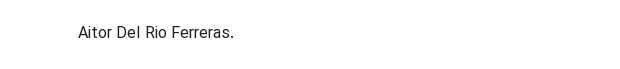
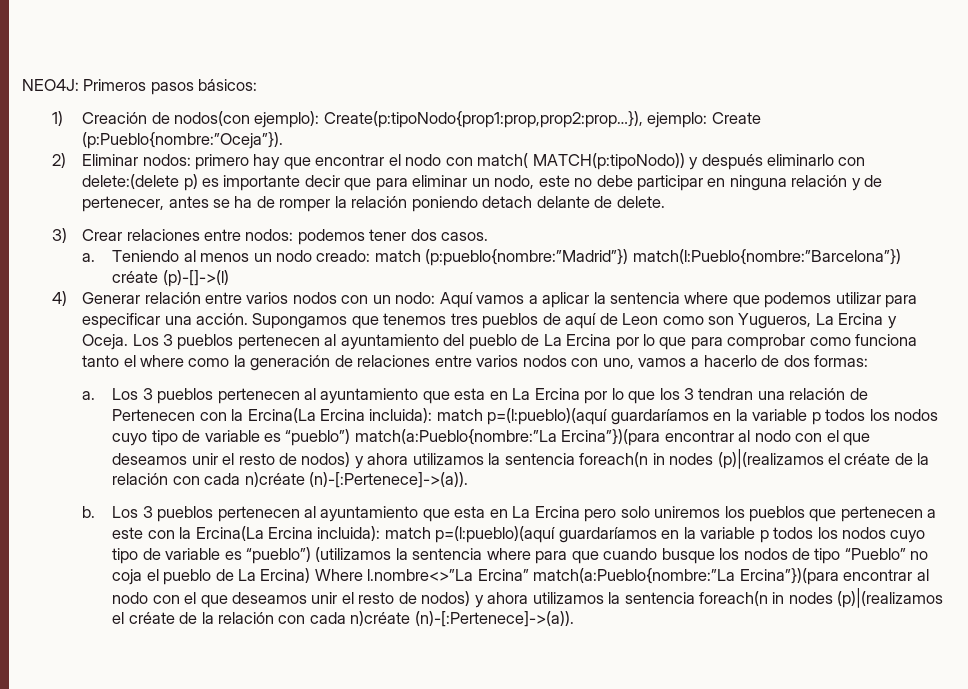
[78,26,234,38] Aitor Del Rio Ferreras. -> [22,79,258,95] [52,111,761,128] [82,132,284,149] [52,153,866,170] [82,174,883,191] [82,196,665,212] [52,228,489,245] [82,249,901,266] [112,270,229,287] [52,291,918,308] [82,313,897,329] [82,334,918,350] [82,355,869,371] [82,388,868,404] [112,408,938,425] [112,429,871,446] [112,449,930,469] [112,472,468,488] [82,506,937,522] [112,526,926,543] [112,547,929,564] [112,568,929,585] [112,588,944,608] [112,611,574,627] NEO4J: Primeros pasos básicos: // 1) Creación de nodos(con ejemplo): Create(p:tipoNodo{prop1:prop,prop2:prop…}), ejemplo: Create (p:Pueblo{nombre:”Oceja”}). // 2) Eliminar nodos: primero hay que encontrar el nodo con match( MATCH(p:tipoNodo)) y después eliminarlo con delete:(delete p) es importante decir que para eliminar un nodo, este no debe participar en ninguna relación y de pertenecer, antes se ha de romper la relación poniendo detach delante de delete. // 3) Crear relaciones entre nodos: podemos tener dos casos. // a. Teniendo al menos un nodo creado: match (p:pueblo{nombre:”Madrid”}) match(l:Pueblo{nombre:”Barcelona”}) créate (p)-[]->(l) // 4) Generar relación entre varios nodos con un nodo: Aquí vamos a aplicar la sentencia where que podemos utilizar para especificar una acción. Supongamos que tenemos tres pueblos de aquí de Leon como son Yugueros, La Ercina y Oceja. Los 3 pueblos pertenecen al ayuntamiento del pueblo de La Ercina por lo que para comprobar como funciona tanto el where como la generación de relaciones entre varios nodos con uno, vamos a hacerlo de dos formas: // a. Los 3 pueblos pertenecen al ayuntamiento que esta en La Ercina por lo que los 3 tendran una relación de Pertenecen con la Ercina(La Ercina incluida): match p=(l:pueblo)(aquí guardaríamos en la variable p todos los nodos cuyo tipo de variable es “pueblo”) match(a:Pueblo{nombre:”La Ercina”})(para encontrar al nodo con el que deseamos unir el resto de nodos) y ahora utilizamos la sentencia foreach(n in nodes (p)|(realizamos el créate de la relación con cada n)créate (n)-[:Pertenece]->(a)). // b. Los 3 pueblos pertenecen al ayuntamiento que esta en La Ercina pero solo uniremos los pueblos que pertenecen a este con la Ercina(La Ercina incluida): match p=(l:pueblo)(aquí guardaríamos en la variable p todos los nodos cuyo tipo de variable es “pueblo”) (utilizamos la sentencia where para que cuando busque los nodos de tipo “Pueblo” no coja el pueblo de La Ercina) Where l.nombre<>”La Ercina” match(a:Pueblo{nombre:”La Ercina”})(para encontrar al nodo con el que deseamos unir el resto de nodos) y ahora utilizamos la sentencia foreach(n in nodes (p)|(realizamos el créate de la relación con cada n)créate (n)-[:Pertenece]->(a)).

